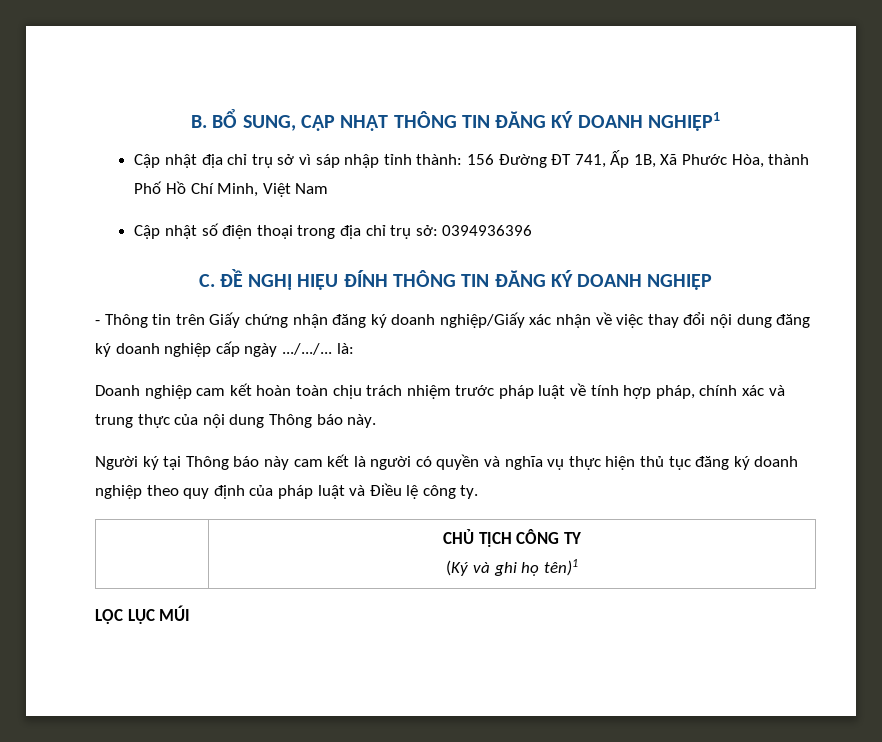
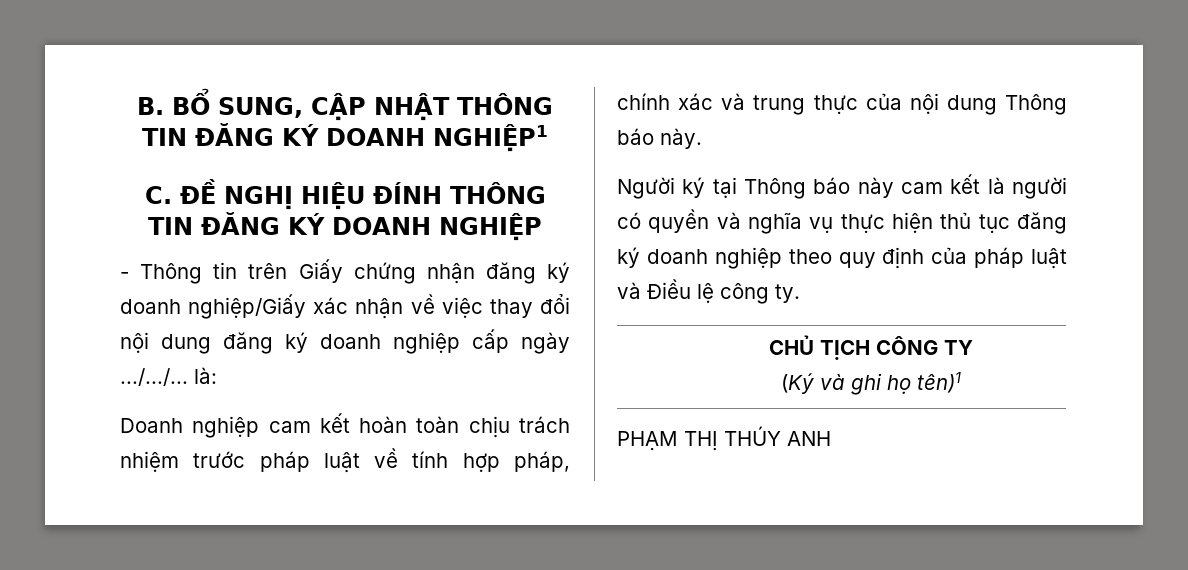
[134,150,810,168] [134,181,329,197] [134,223,533,239] // Cập nhật địa chỉ trụ sở vì sáp nhập tỉnh thành: 156 Đường ĐT 741, Ấp 1B, Xã Phước Hòa, thành Phố Hồ Chí Minh, Việt Nam // Cập nhật số điện thoại trong địa chỉ trụ sở: 0394936396 -> (548, 138) none
[95,605,191,624] LỘC LỤC MÚI -> [617,426,831,451] PHẠM THỊ THÚY ANH

